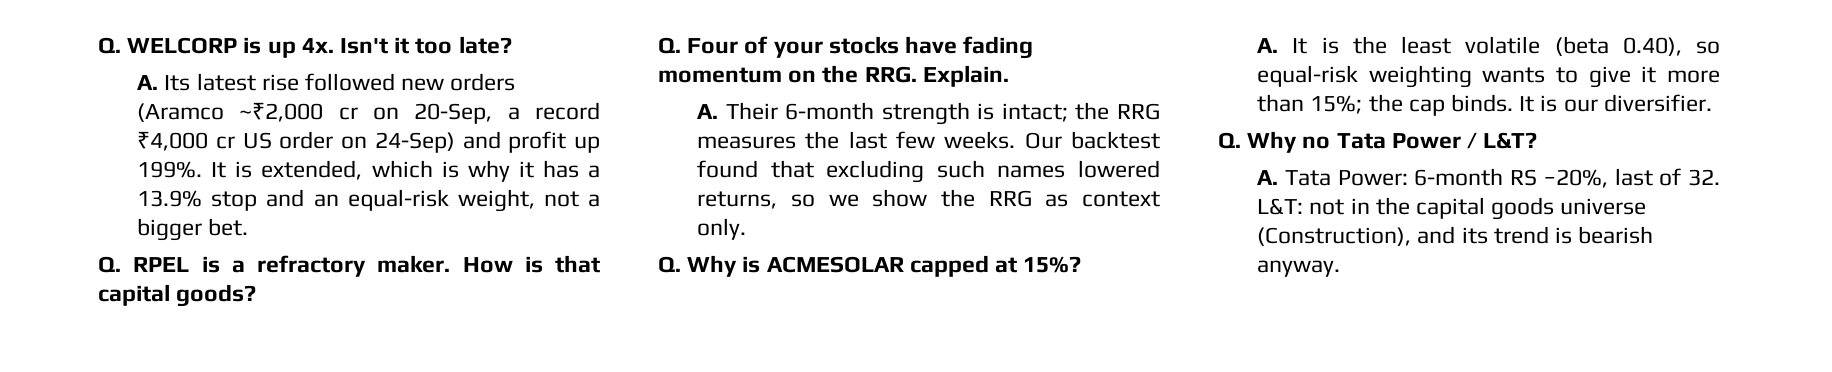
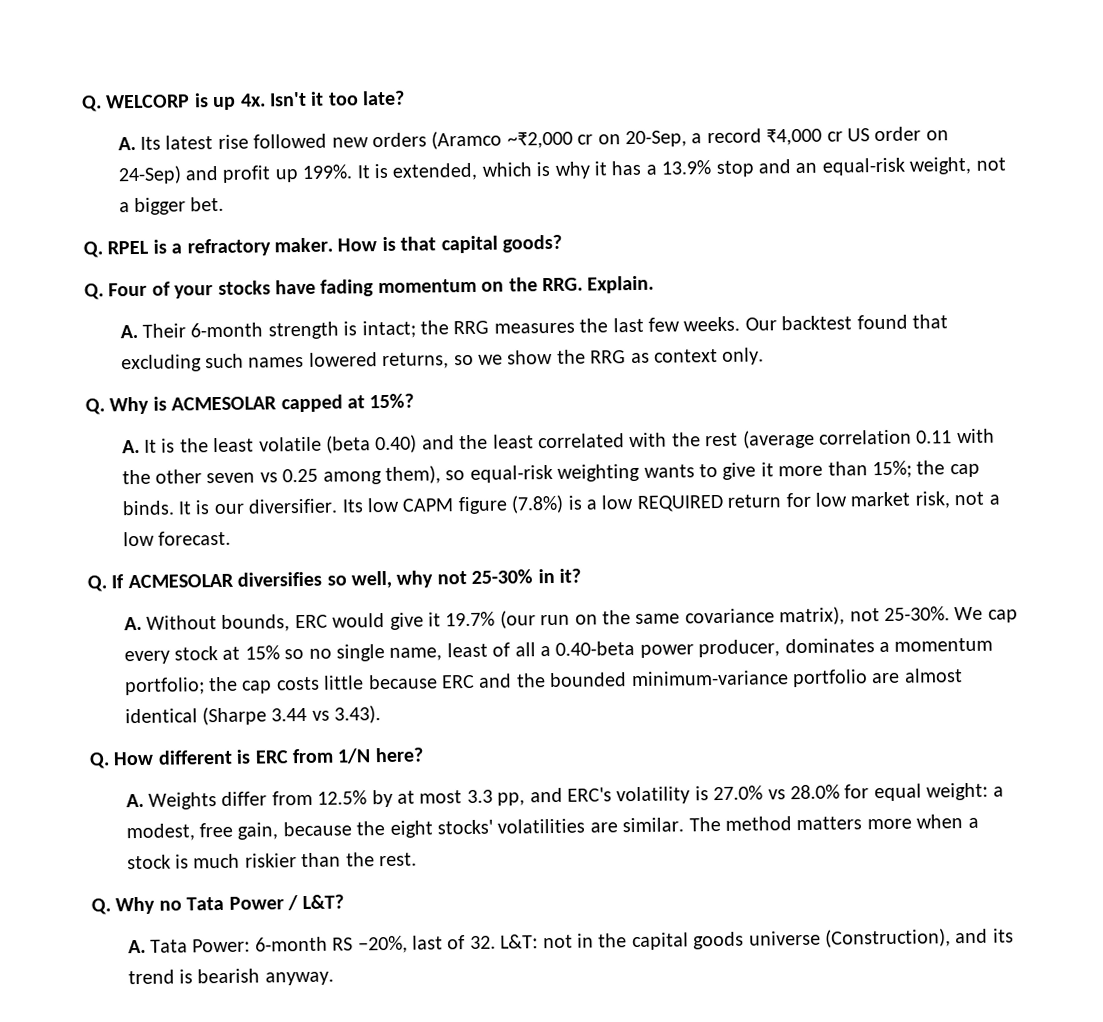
[1622,37,1682,56] 0.40), -> [375,428,995,454] [121,465,442,485] 0.40) and the least correlated with the rest (average correlation 0.11 with the other seven vs 0.25 among them),
(1712, 103) none -> [341,491,1000,515] [122,530,232,547] [87,568,581,592] [123,606,1018,632] [123,637,994,665] [123,668,963,696] [124,705,382,726] [89,747,424,769] [125,782,1004,810] [125,814,979,842] [126,852,418,870] Its low CAPM figure (7.8%) is a low REQUIRED return for low market risk, not a low forecast. // Q. If ACMESOLAR diversifies so well, why not 25-30% in it? // A. Without bounds, ERC would give it 19.7% (our run on the same covariance matrix), not 25-30%. We cap every stock at 15% so no single name, least of all a 0.40-beta power producer, dominates a momentum portfolio; the cap costs little because ERC and the bounded minimum-variance portfolio are almost identical (Sharpe 3.44 vs 3.43). // Q. How different is ERC from 1/N here? // A. Weights differ from 12.5% by at most 3.3 pp, and ERC's volatility is 27.0% vs 28.0% for equal weight: a modest, free gain, because the eight stocks' volatilities are similar. The method matters more when a stock is much riskier than the rest.

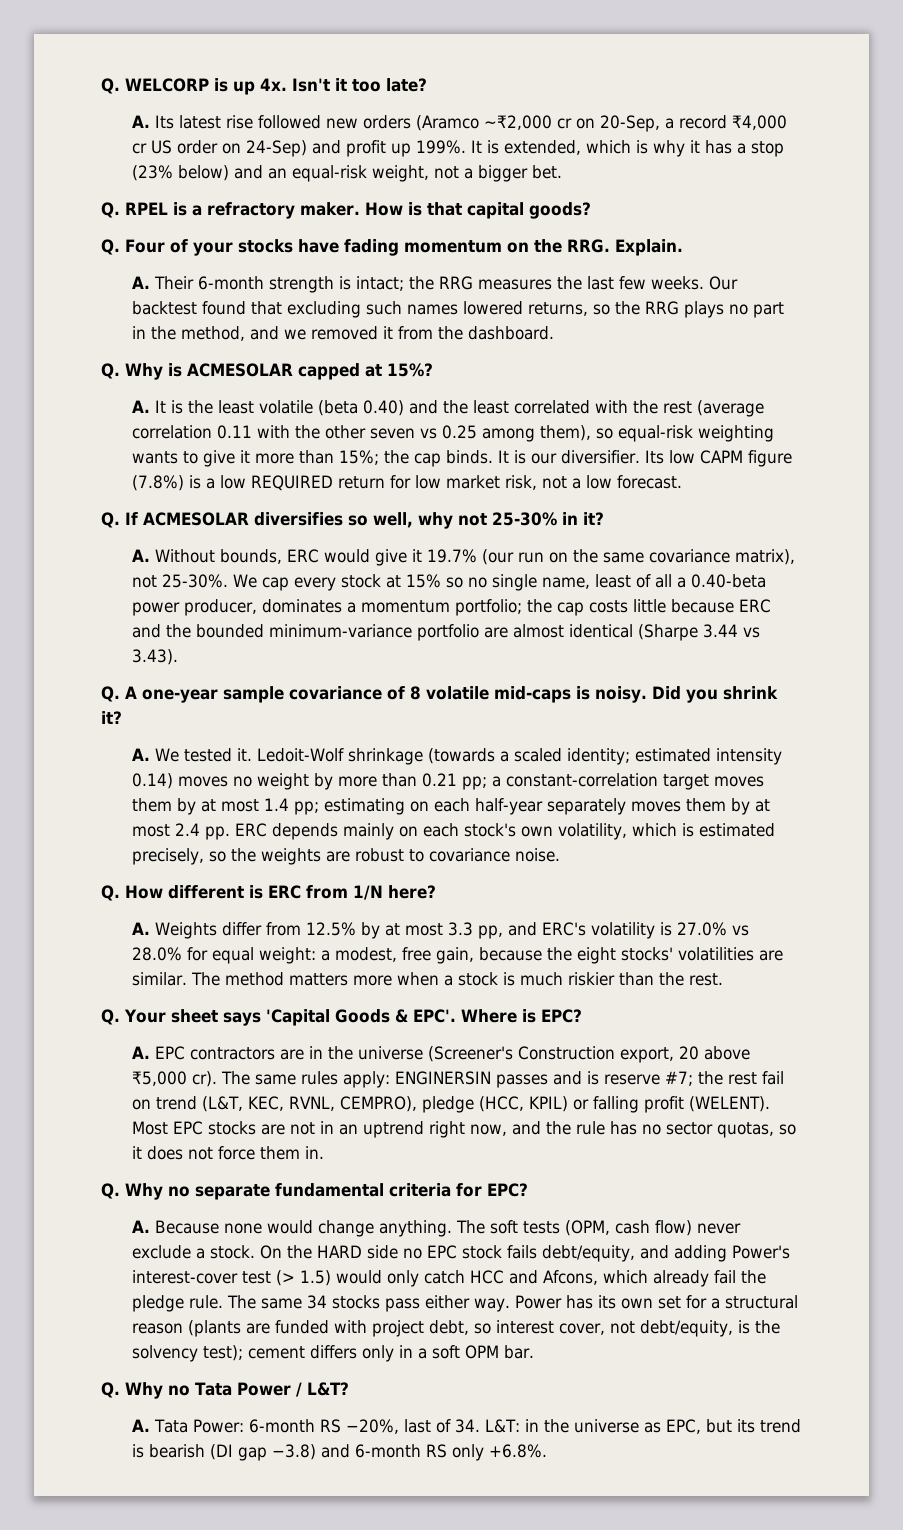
[661,160,754,177] 13.9% stop -> [751,141,785,157] [132,165,230,181] stop (23% below)
[478,347,765,365] we show the RRG as context only. -> [615,301,785,318] [132,326,555,341] the RRG plays no part in the method, and we removed it from the dashboard.
(382, 714) none -> [101,686,778,703] [101,711,122,724] [132,748,783,765] [132,773,765,790] [132,798,771,815] [132,823,776,840] [132,848,561,865] // Q. A one-year sample covariance of 8 volatile mid-caps is noisy. Did you shrink it? // A. We tested it. Ledoit-Wolf shrinkage (towards a scaled identity; estimated intensity 0.14) moves no weight by more than 0.21 pp; a constant-correlation target moves them by at most 1.4 pp; estimating on each half-year separately moves them by at most 2.4 pp. ERC depends mainly on each stock's own volatility, which is estimated precisely, so the weights are robust to covariance noise.
(418, 859) none -> [101,1009,582,1026] [132,1046,751,1063] [132,1071,785,1088] [132,1096,771,1113] [132,1121,797,1138] [132,1146,325,1160] [101,1183,528,1200] [132,1220,742,1237] [132,1245,791,1262] [132,1270,767,1287] [132,1295,799,1312] [132,1320,781,1337] [132,1345,535,1362] // Q. Your sheet says 'Capital Goods & EPC'. Where is EPC? // A. EPC contractors are in the universe (Screener's Construction export, 20 above ₹5,000 cr). The same rules apply: ENGINERSIN passes and is reserve #7; the rest fail on trend (L&T, KEC, RVNL, CEMPRO), pledge (HCC, KPIL) or falling profit (WELENT). Most EPC stocks are not in an uptrend right now, and the rule has no sector quotas, so it does not force them in. // Q. Why no separate fundamental criteria for EPC? // A. Because none would change anything. The soft tests (OPM, cash flow) never exclude a stock. On the HARD side no EPC stock fails debt/equity, and adding Power's interest-cover test (> 1.5) would only catch HCC and Afcons, which already fail the pledge rule. The same 34 stocks pass either way. Power has its own set for a structural reason (plants are funded with project debt, so interest cover, not debt/equity, is the solvency test); cement differs only in a soft OPM bar.
[469,928,1014,951] [127,968,334,986] 32. L&T: not in the capital goods universe (Construction), and its trend is bearish anyway. -> [455,1419,802,1434] [132,1444,548,1461] 34. L&T: in the universe as EPC, but its trend is bearish (DI gap −3.8) and 6-month RS only +6.8%.

